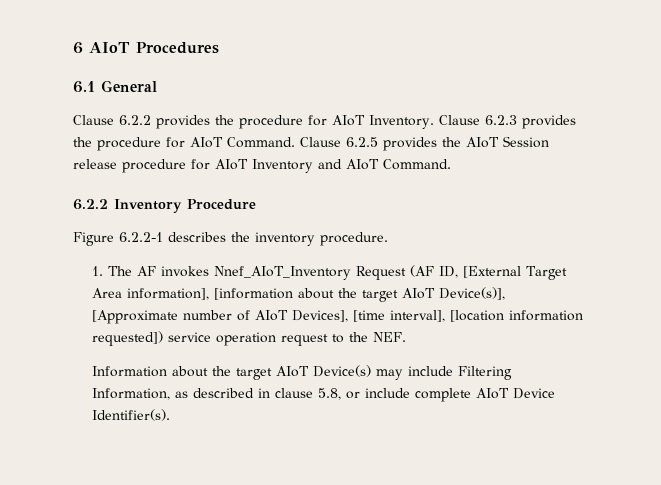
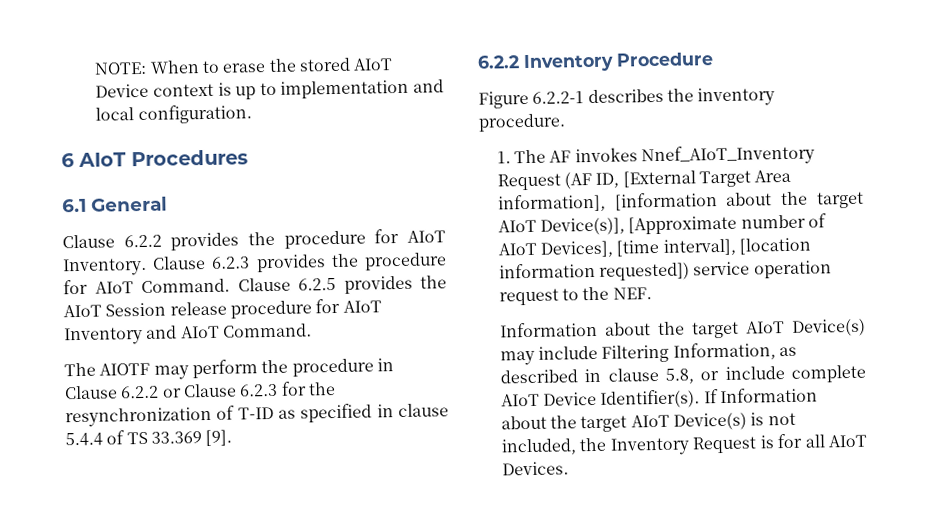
(73, 48) none -> [94,57,394,75] [95,79,445,100] [95,104,252,125] NOTE: When to erase the stored AIoT Device context is up to implementation and local configuration. //
(451, 164) none -> [64,358,394,380] [64,381,336,400] [65,403,449,428] [65,429,233,447] // The AIOTF may perform the procedure in Clause 6.2.2 or Clause 6.2.3 for the resynchronization of T-ID as specified in clause 5.4.4 of TS 33.369 [9].
(171, 415) none -> [703,387,819,404] [500,412,796,433] [500,433,868,456] [501,461,569,476] If Information about the target AIoT Device(s) is not included, the Inventory Request is for all AIoT Devices.

